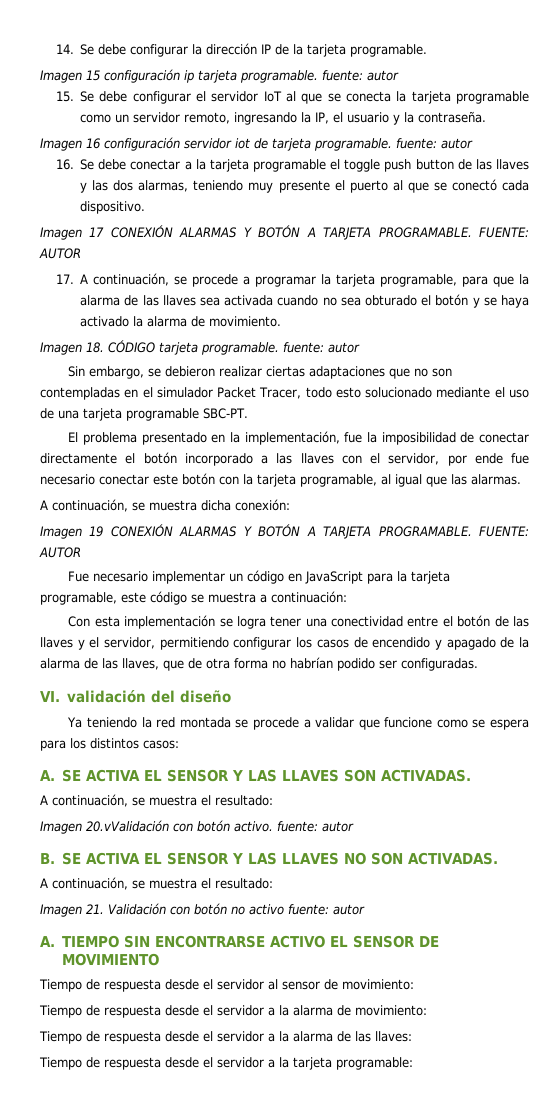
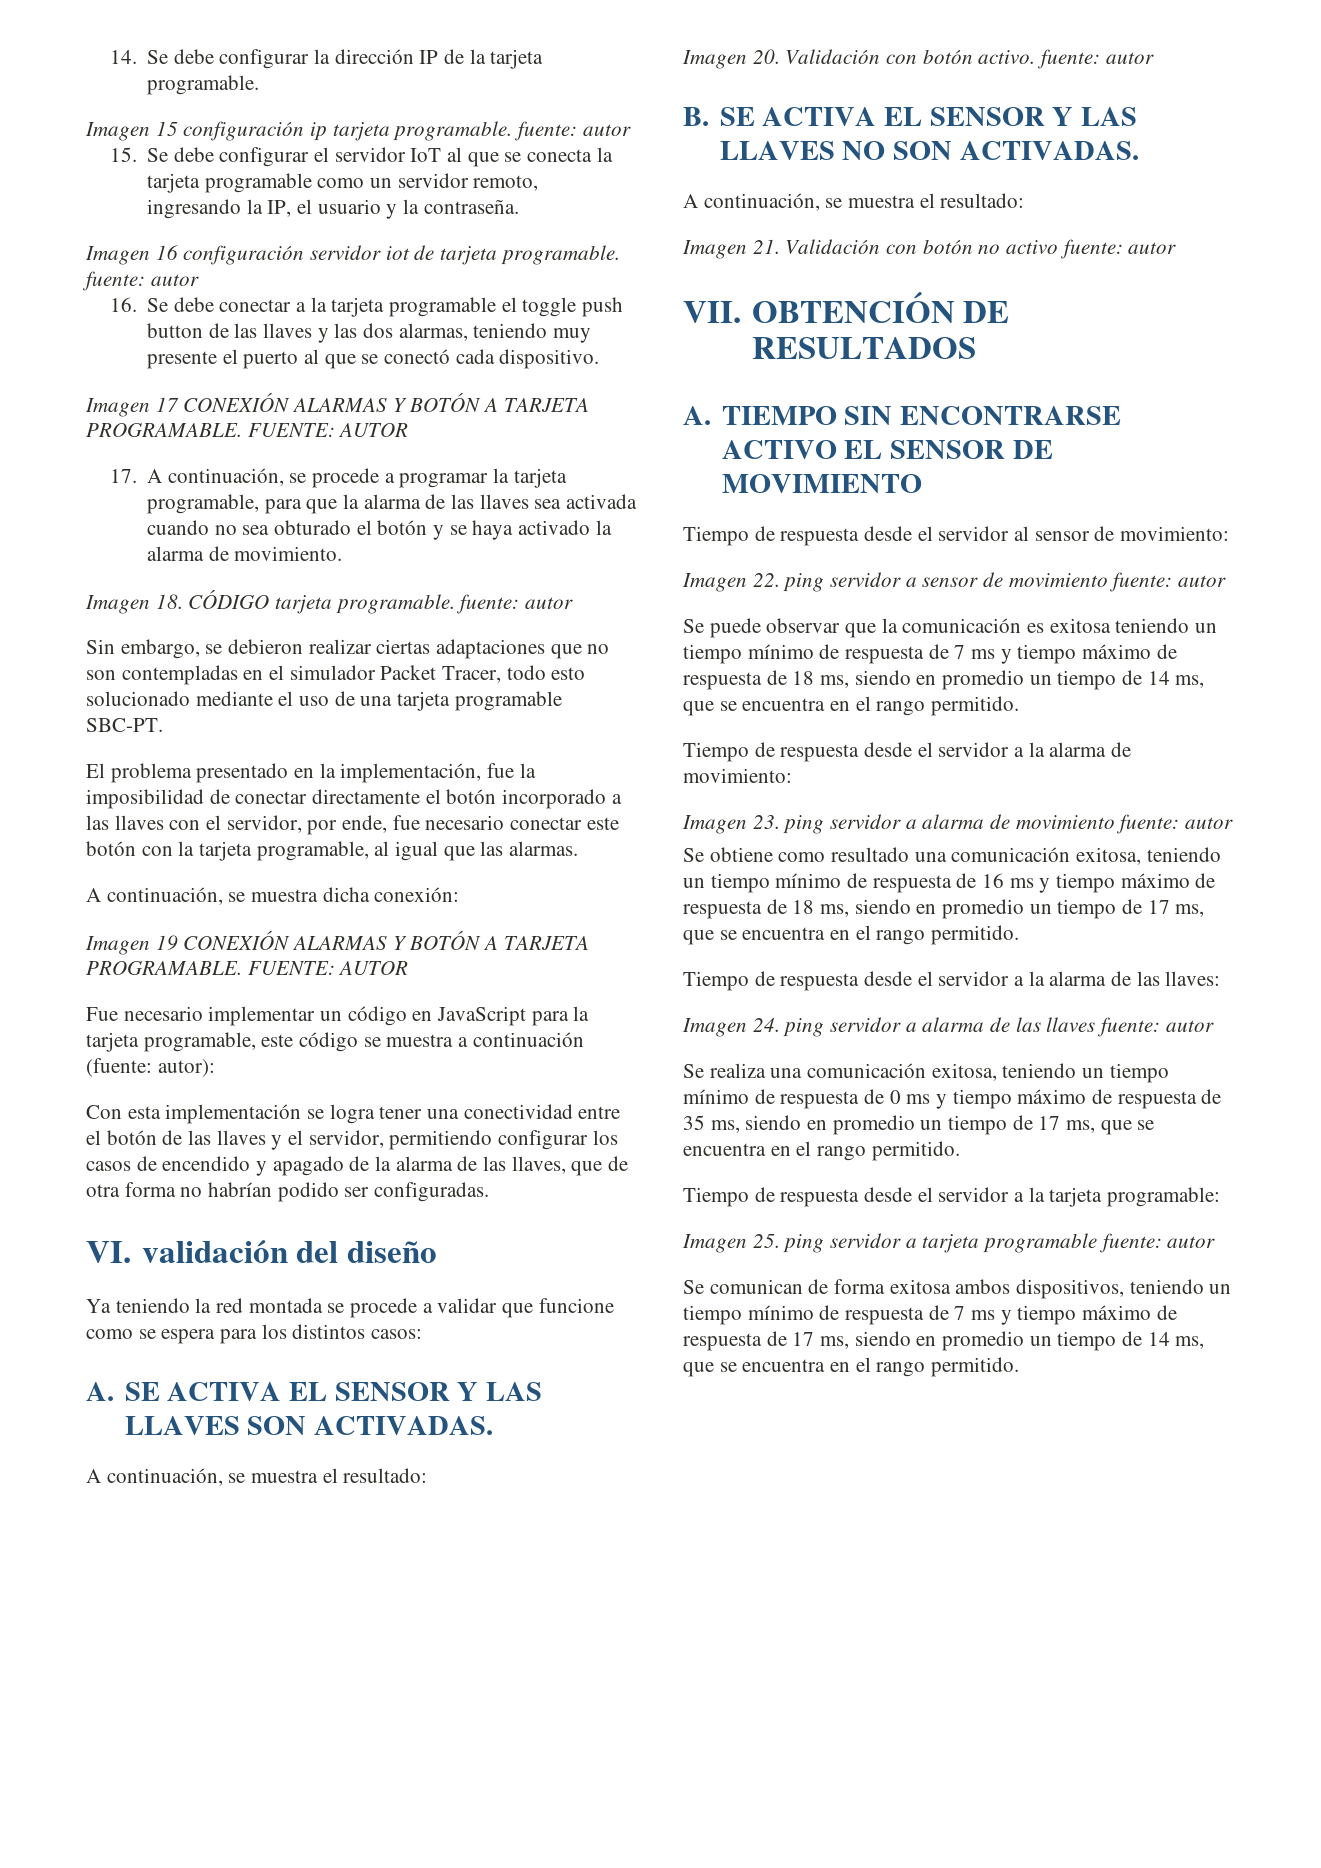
[474,453,503,464] ende -> [342,815,388,833] ende,
[271,591,347,603] continuación: -> [472,1032,584,1047] [86,1058,215,1077] continuación (fuente: autor):
[86,820,169,832] 20.vValidación -> [752,49,881,64] 20. Validación
(365, 909) none -> [683,292,1010,323] [751,337,976,359] // VII. OBTENCIÓN DE RESULTADOS
(414, 984) none -> [682,572,1227,592] [683,618,1218,638] [683,644,1177,664] [683,670,1205,690] [683,696,1020,716] // Imagen 22. ping servidor a sensor de movimiento fuente: autor // Se puede observar que la comunicación es exitosa teniendo un tiempo mínimo de respuesta de 7 ms y tiempo máximo de respuesta de 18 ms, siendo en promedio un tiempo de 14 ms, que se encuentra en el rango permitido.
(427, 1010) none -> [682,814,1234,834] [683,847,1221,865] [683,873,1216,893] [683,899,1205,919] [683,925,1020,945] // Imagen 23. ping servidor a alarma de movimiento fuente: autor // Se obtiene como resultado una comunicación exitosa, teniendo un tiempo mínimo de respuesta de 16 ms y tiempo máximo de respuesta de 18 ms, siendo en promedio un tiempo de 17 ms, que se encuentra en el rango permitido.
(412, 1036) none -> [682,1017,1214,1037] [683,1063,1169,1083] [683,1089,1222,1109] [683,1115,1155,1135] [683,1141,960,1161] // Imagen 24. ping servidor a alarma de las llaves fuente: autor // Se realiza una comunicación exitosa, teniendo un tiempo mínimo de respuesta de 0 ms y tiempo máximo de respuesta de 35 ms, siendo en promedio un tiempo de 17 ms, que se encuentra en el rango permitido.
(413, 1063) none -> [682,1233,1216,1253] [683,1279,1232,1299] [683,1305,1177,1325] [683,1331,1205,1351] [683,1357,1020,1377] // Imagen 25. ping servidor a tarjeta programable fuente: autor // Se comunican de forma exitosa ambos dispositivos, teniendo un tiempo mínimo de respuesta de 7 ms y tiempo máximo de respuesta de 17 ms, siendo en promedio un tiempo de 14 ms, que se encuentra en el rango permitido.

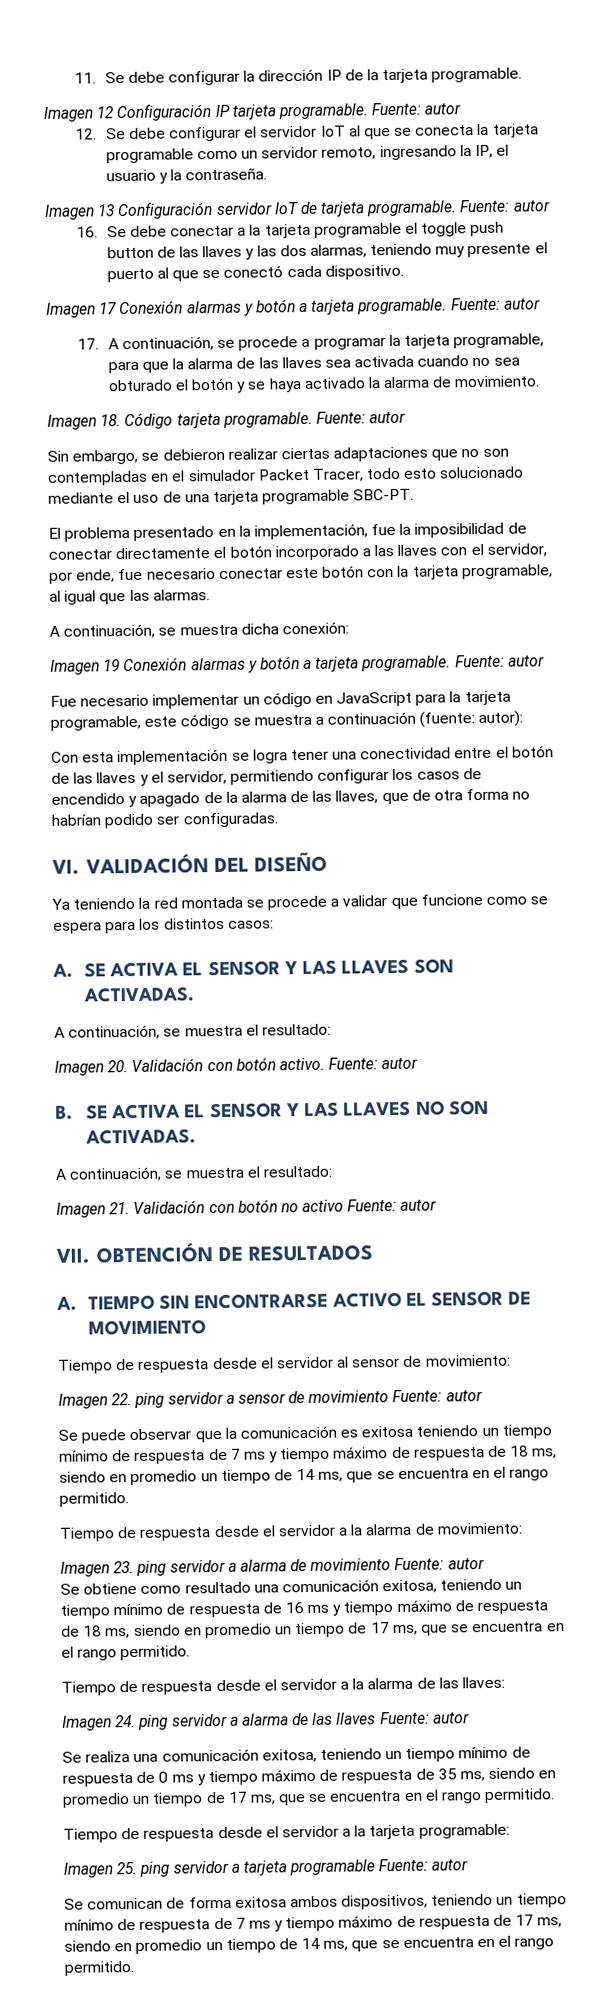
[109,50,137,64] 14. -> [73,72,96,84] 11.
[155,121,631,141] [109,147,137,162] 15 configuración ip tarjeta programable. fuente: autor // 15. -> [96,102,462,122] [74,128,97,140] 12 Configuración IP tarjeta programable. Fuente: autor // 12.
[155,245,410,265] 16 configuración servidor iot -> [97,201,299,220] 13 Configuración servidor IoT
[82,271,145,291] fuente: -> [459,199,511,213] Fuente:
[183,392,589,412] [86,422,409,437] CONEXIÓN ALARMAS Y BOTÓN A TARJETA PROGRAMABLE. FUENTE: AUTOR -> [119,297,541,316] Conexión alarmas y botón a tarjeta programable. Fuente: autor
[188,589,520,614] CÓDIGO tarjeta programable. fuente: -> [124,411,366,430] Código tarjeta programable. Fuente:
[183,930,589,950] [86,960,409,975] CONEXIÓN ALARMAS Y BOTÓN A TARJETA PROGRAMABLE. FUENTE: AUTOR -> [123,654,545,673] Conexión alarmas y botón a tarjeta programable. Fuente: autor
[141,1240,438,1263] validación del diseño -> [85,851,328,875] VALIDACIÓN DEL DISEÑO
[1037,49,1101,69] fuente: -> [328,1057,379,1070] Fuente:
[1059,239,1123,259] fuente: -> [347,1198,398,1212] Fuente:
[1109,572,1173,592] fuente: -> [392,1389,443,1403] Fuente:
[1116,814,1180,834] fuente: -> [394,1557,445,1571] Fuente:
[1097,1017,1161,1037] fuente: -> [379,1711,430,1725] Fuente:
[1098,1233,1162,1253] fuente: -> [378,1858,429,1872] Fuente:

